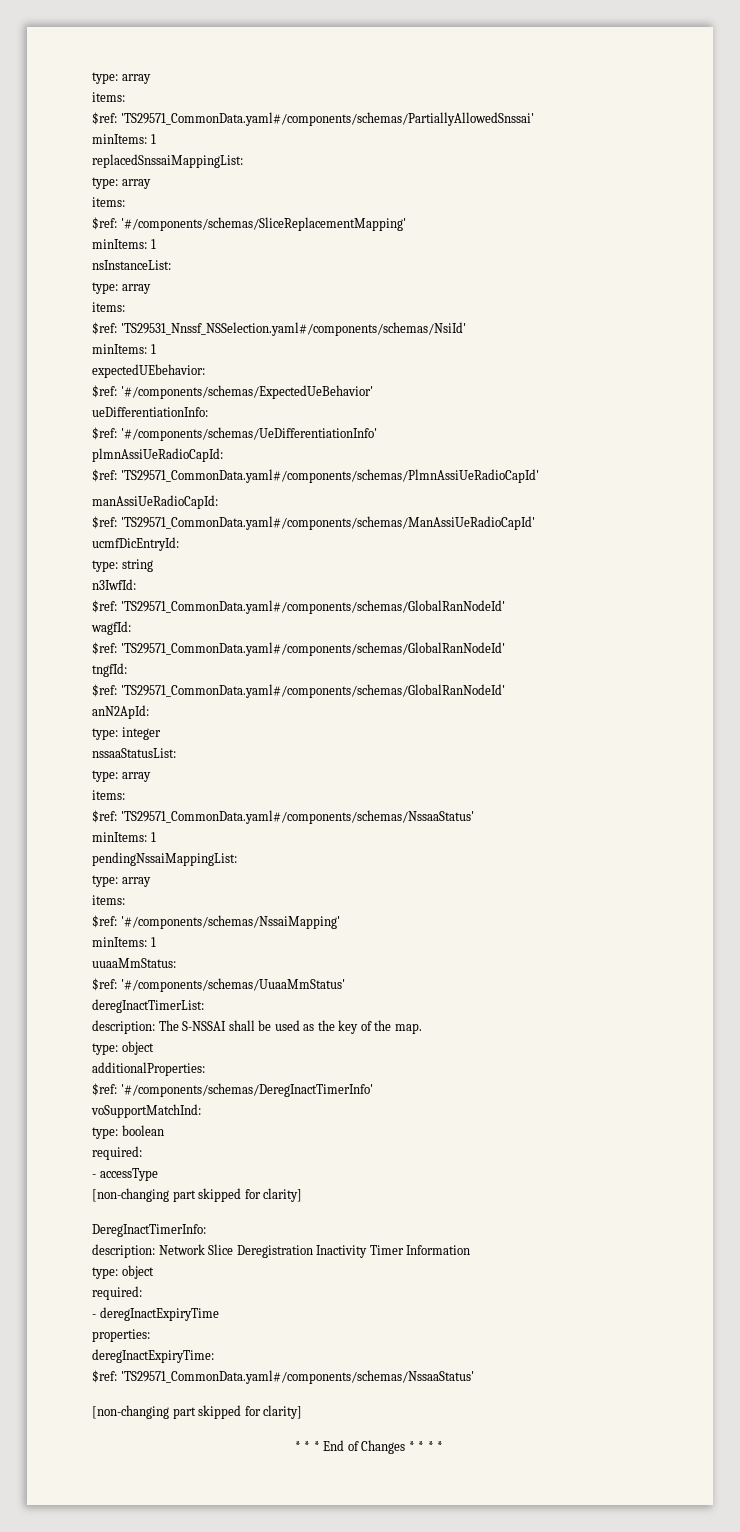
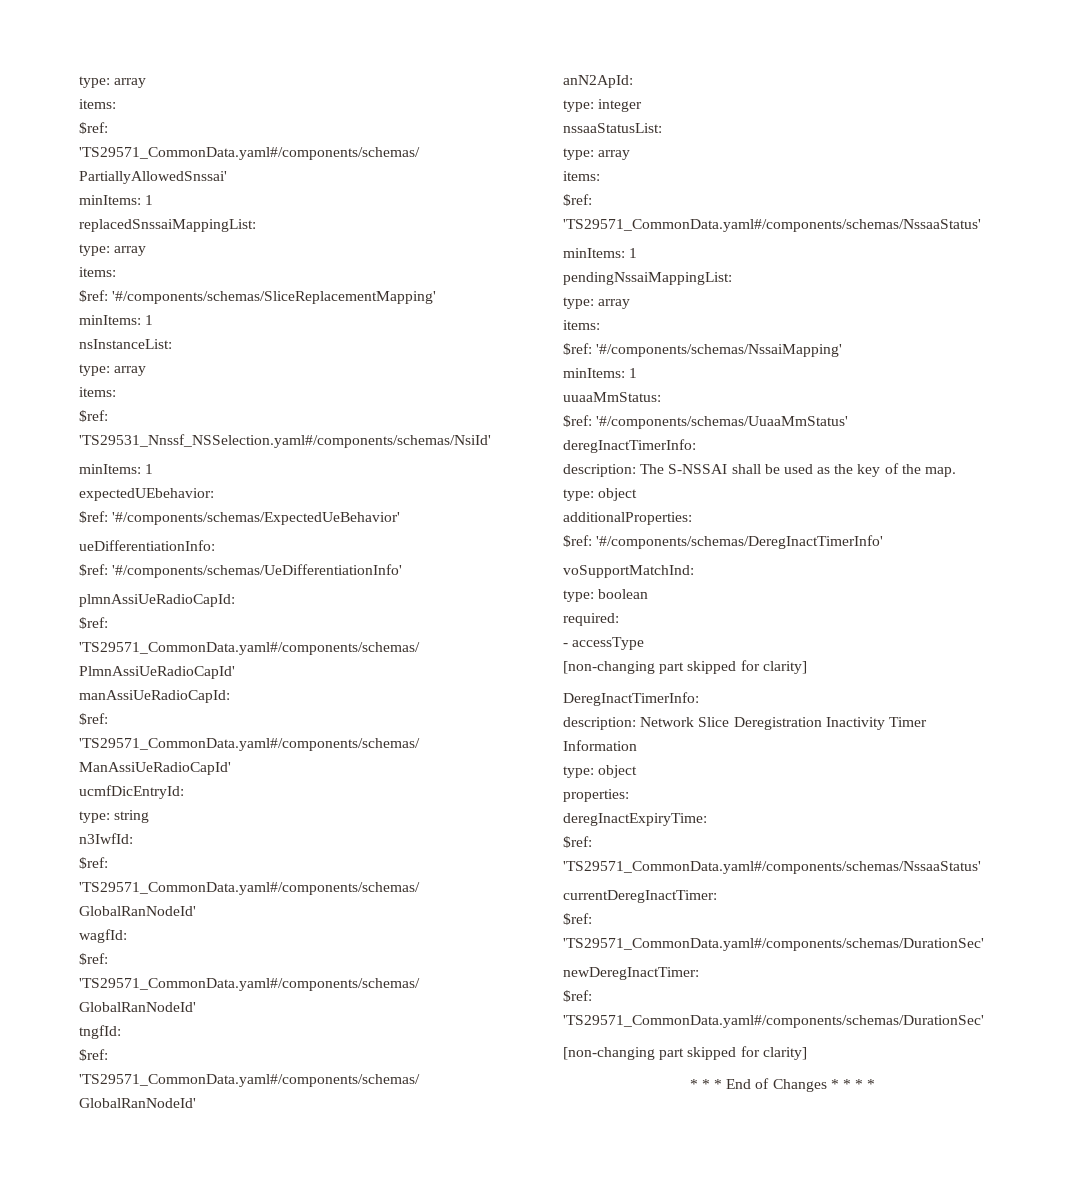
[92,999,204,1013] deregInactTimerList: -> [563,439,696,453] deregInactTimerInfo:
[92,1286,142,1300] [92,1307,219,1321] // required: // - deregInactExpiryTime -> (638, 771) none
(474, 1377) none -> [563,890,717,903] [563,913,592,925] [563,938,984,951] [563,967,699,980] [563,990,592,1002] [563,1015,984,1028] // currentDeregInactTimer: // $ref: 'TS29571_CommonData.yaml#/components/schemas/DurationSec' // newDeregInactTimer: // $ref: 'TS29571_CommonData.yaml#/components/schemas/DurationSec'

